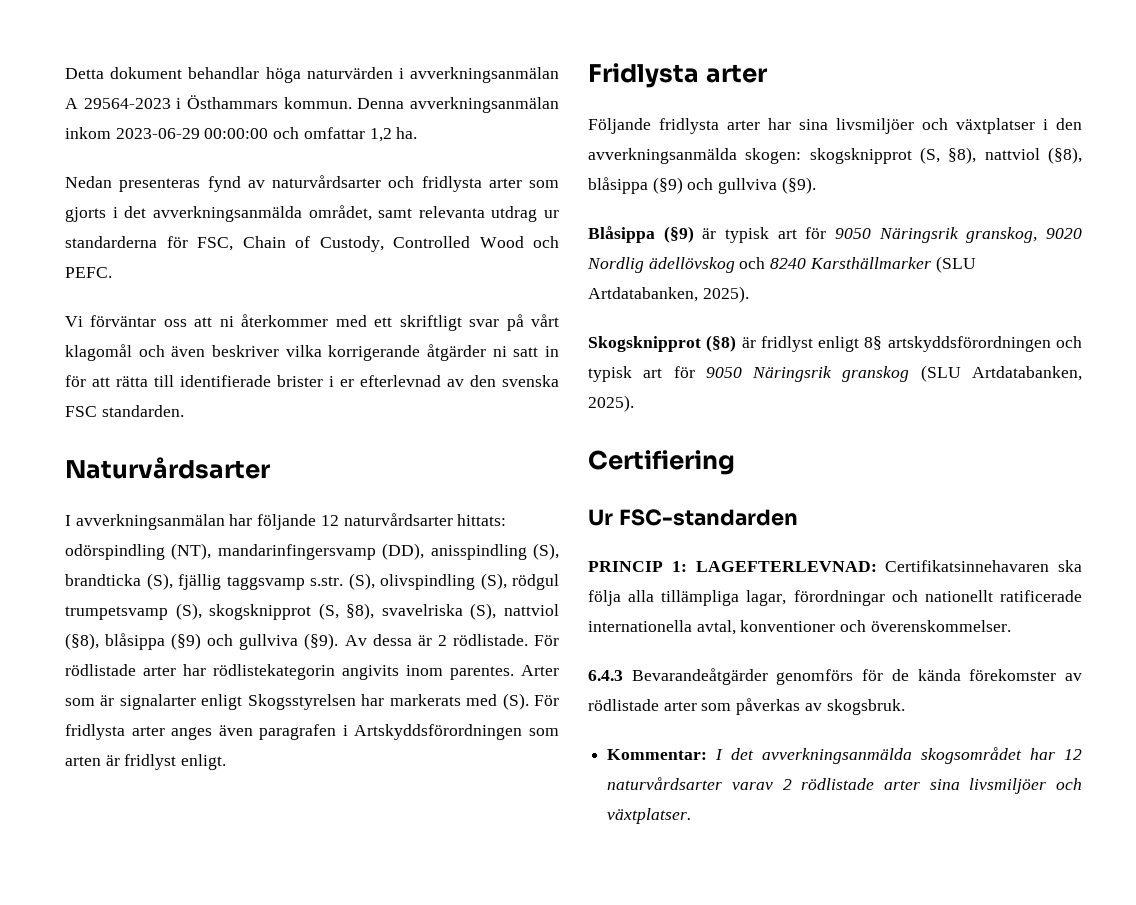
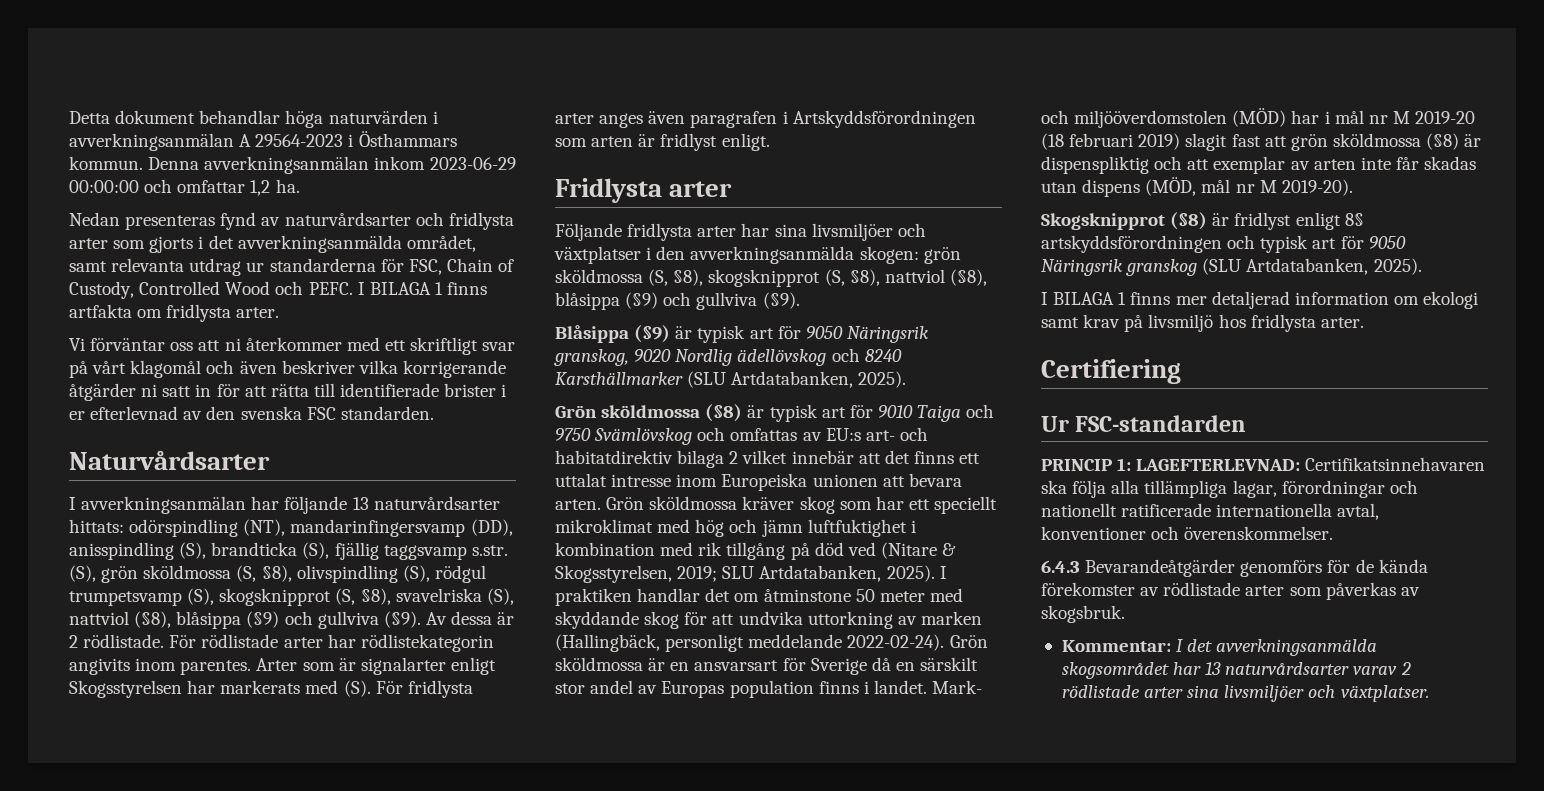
(112, 272) none -> [357,282,488,295] [69,304,280,322] I BILAGA 1 finns artfakta om fridlysta arter.
[320,515,339,526] 12 -> [352,497,369,510] 13
(375, 581) none -> [101,565,292,583] grön sköldmossa (S, §8),
(802, 156) none -> [923,247,961,264] [555,269,704,286] grön sköldmossa (S, §8),
(749, 294) none -> [555,404,995,422] [555,427,928,445] [555,450,981,468] [555,473,962,491] [555,496,998,514] [555,519,916,537] [555,542,957,560] [555,565,947,583] [555,588,963,606] [555,611,982,629] [555,634,988,652] [555,657,979,675] [555,680,983,698] [1041,108,1476,128] [1041,133,1482,151] [1041,156,1477,174] [1041,177,1353,197] // Grön sköldmossa (§8) är typisk art för 9010 Taiga och 9750 Svämlövskog och omfattas av EU:s art- och habitatdirektiv bilaga 2 vilket innebär att det finns ett uttalat intresse inom Europeiska unionen att bevara arten. Grön sköldmossa kräver skog som har ett speciellt mikroklimat med hög och jämn luftfuktighet i kombination med rik tillgång på död ved (Nitare & Skogsstyrelsen, 2019; SLU Artdatabanken, 2025). I praktiken handlar det om åtminstone 50 meter med skyddande skog för att undvika uttorkning av marken (Hallingbäck, personligt meddelande 2022-02-24). Grön sköldmossa är en ansvarsart för Sverige då en särskilt stor andel av Europas population finns i landet. Mark- och miljööverdomstolen (MÖD) har i mål nr M 2019-20 (18 februari 2019) slagit fast att grön sköldmossa (§8) är dispenspliktig och att exemplar av arten inte får skadas utan dispens (MÖD, mål nr M 2019-20).
(634, 403) none -> [1041,291,1479,309] [1041,314,1364,332] // I BILAGA 1 finns mer detaljerad information om ekologi samt krav på livsmiljö hos fridlysta arter.
[1064,749,1082,760] 12 -> [1205,662,1222,675] 13

